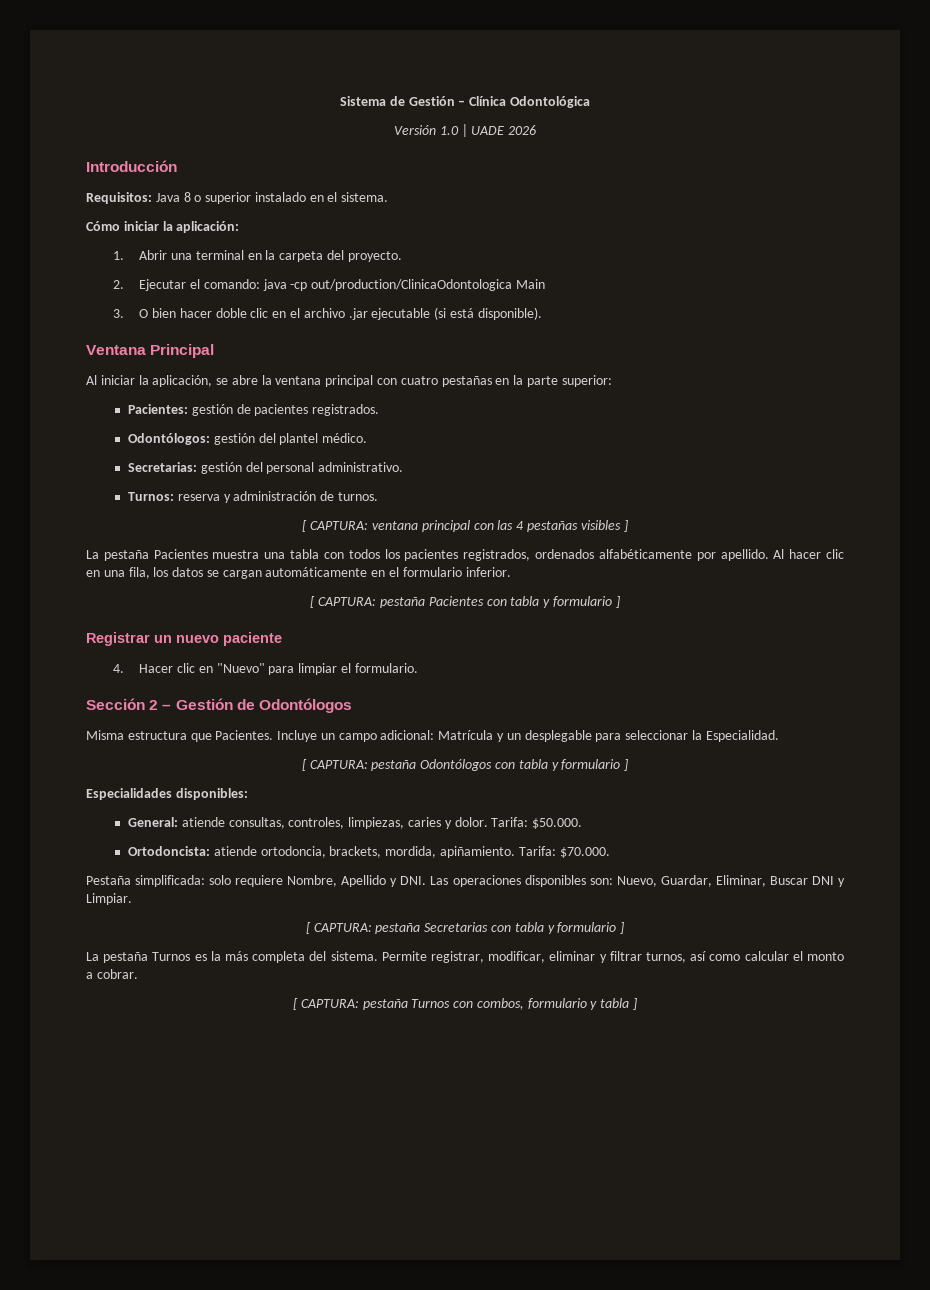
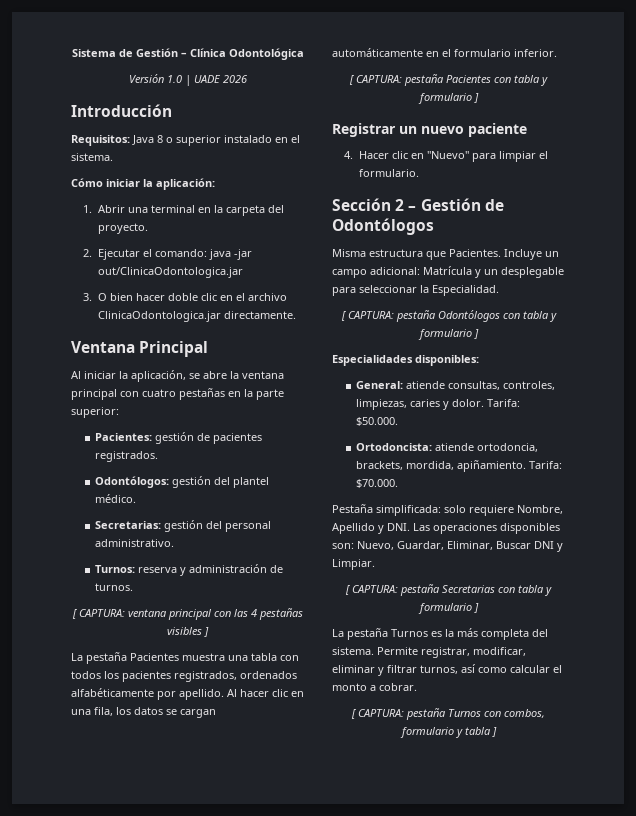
[290,279,545,291] -cp out/production/ClinicaOdontologica Main -> [233,249,252,260] [97,267,243,278] -jar out/ClinicaOdontologica.jar
[348,307,542,320] .jar ejecutable (si está disponible). -> [97,311,296,322] ClinicaOdontologica.jar directamente.

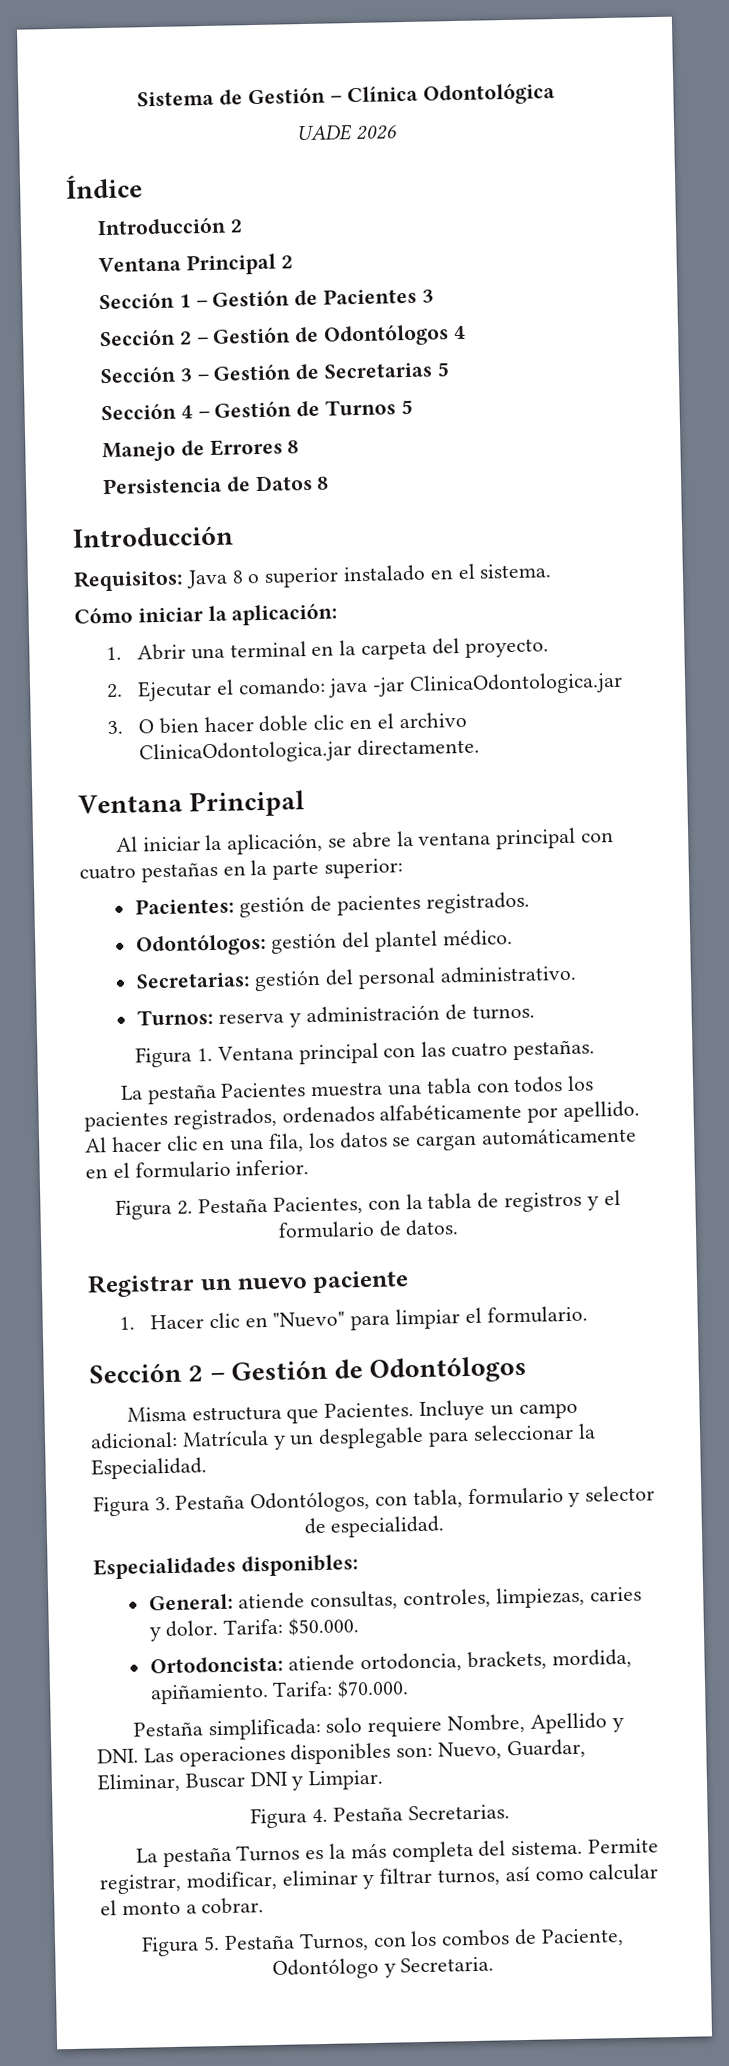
[128,74,191,86] Versión 1.0 | -> (555, 94) none
(247, 79) none -> [65,173,143,199] [97,217,243,236] [98,253,293,276] [99,287,434,310] [99,324,466,347] [100,362,449,384] [101,399,413,421] [102,438,300,463] [102,474,330,495] // Índice // Introducción 2 // Ventana Principal 2 // Sección 1 – Gestión de Pacientes 3 // Sección 2 – Gestión de Odontólogos 4 // Sección 3 – Gestión de Secretarias 5 // Sección 4 – Gestión de Turnos 5 // Manejo de Errores 8 // Persistencia de Datos 8
[97,267,243,278] out/ClinicaOdontologica.jar -> [409,671,624,697] ClinicaOdontologica.jar
[71,608,303,620] [167,627,209,637] [ CAPTURA: ventana principal con las 4 pestañas visibles ] -> [135,1039,595,1068] Figura 1. Ventana principal con las cuatro pestañas.
[349,74,548,86] [417,93,479,104] [ CAPTURA: pestaña Pacientes con tabla y formulario ] -> [115,1189,621,1220] [277,1219,460,1239] Figura 2. Pestaña Pacientes, con la tabla de registros y el formulario de datos.
[344,151,354,159] 4. -> [119,1316,136,1330] 1.
[340,310,557,322] [417,329,479,340] [ CAPTURA: pestaña Odontólogos con tabla y formulario ] -> [92,1485,656,1517] [303,1515,446,1538] Figura 3. Pestaña Odontólogos, con tabla, formulario y selector de especialidad.
[345,584,552,596] [417,603,479,614] [ CAPTURA: pestaña Secretarias con tabla y formulario ] -> [250,1804,510,1829] Figura 4. Pestaña Secretarias.
[351,708,545,720] [399,727,497,738] [ CAPTURA: pestaña Turnos con combos, formulario y tabla ] -> [141,1928,624,1957] [271,1956,495,1981] Figura 5. Pestaña Turnos, con los combos de Paciente, Odontólogo y Secretaria.

